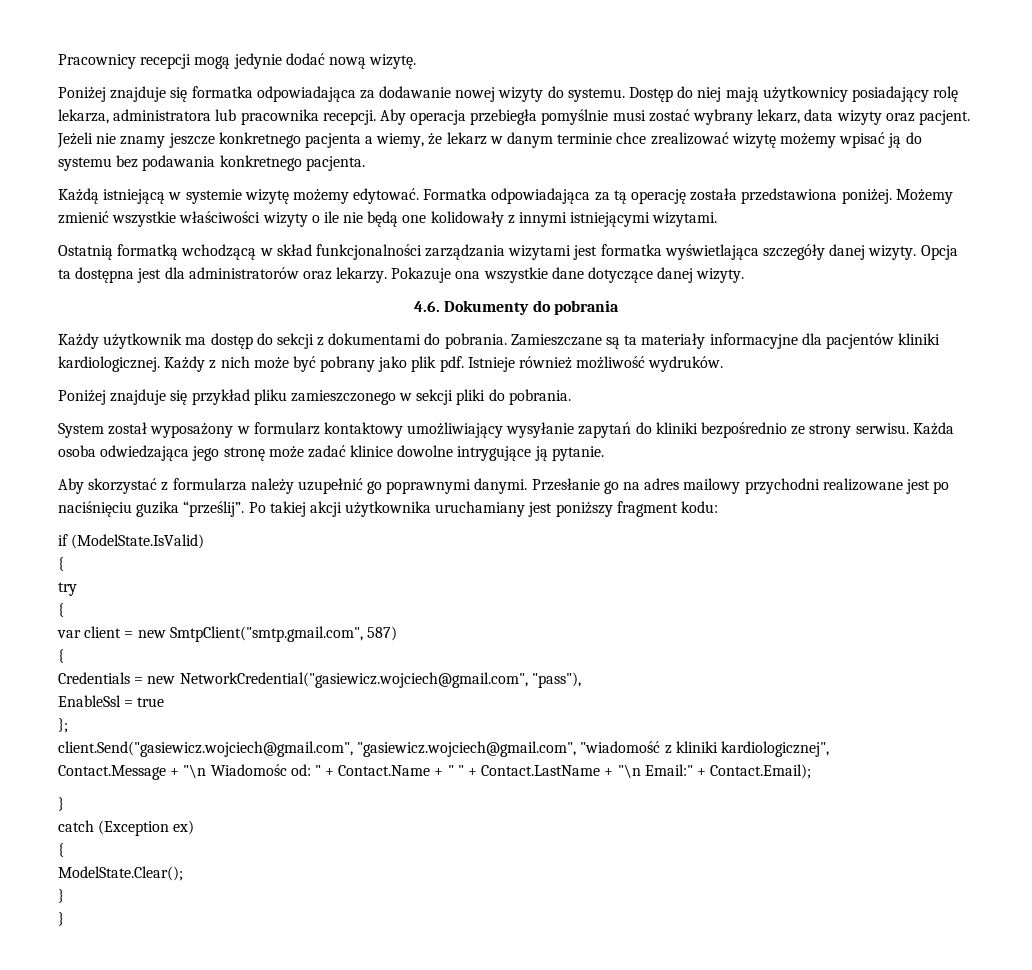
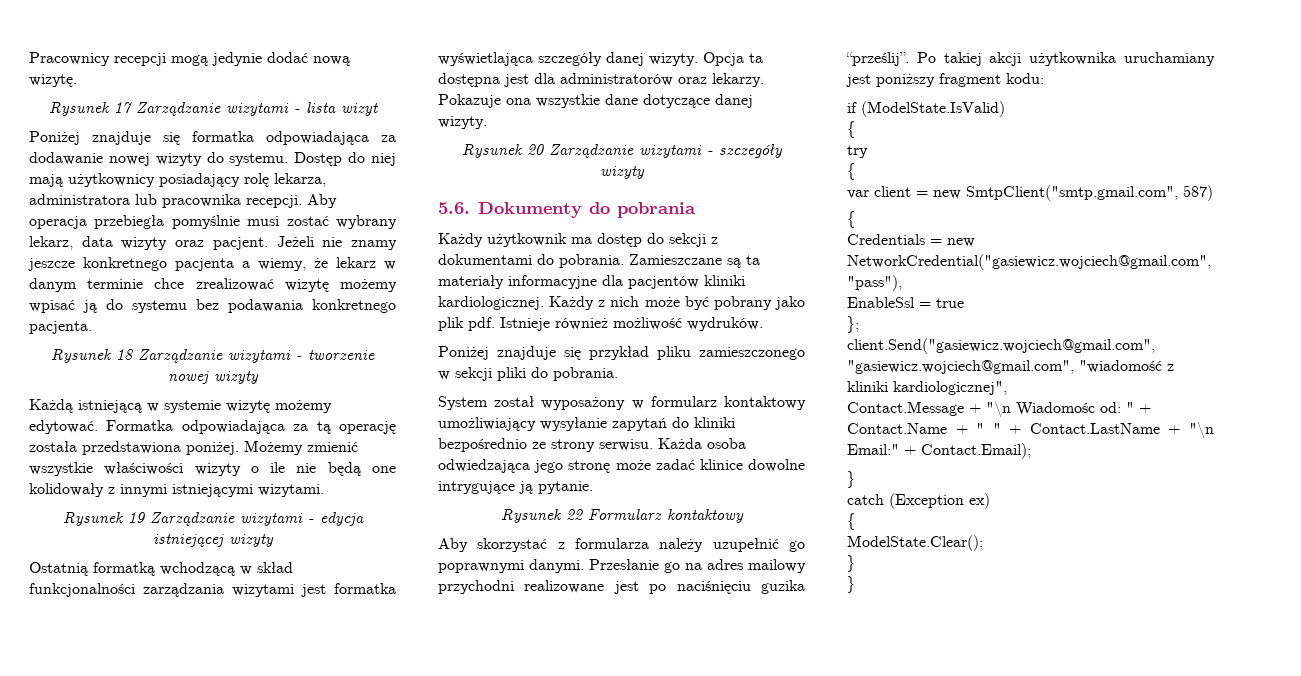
(417, 61) none -> [48,102,378,116] // Rysunek 17 Zarządzanie wizytami - lista wizyt
(365, 163) none -> [51,349,375,363] [167,371,259,384] // Rysunek 18 Zarządzanie wizytami - tworzenie nowej wizyty
(718, 219) none -> [62,512,364,526] [152,534,274,547] // Rysunek 19 Zarządzanie wizytami - edycja istniejącej wizyty
[414,301,441,312] 4.6. -> [461,144,783,158] [599,166,645,179] [438,202,470,214] Rysunek 20 Zarządzanie wizytami - szczegóły wizyty // 5.6.
(604, 453) none -> [500,509,744,523] // Rysunek 22 Formularz kontaktowy

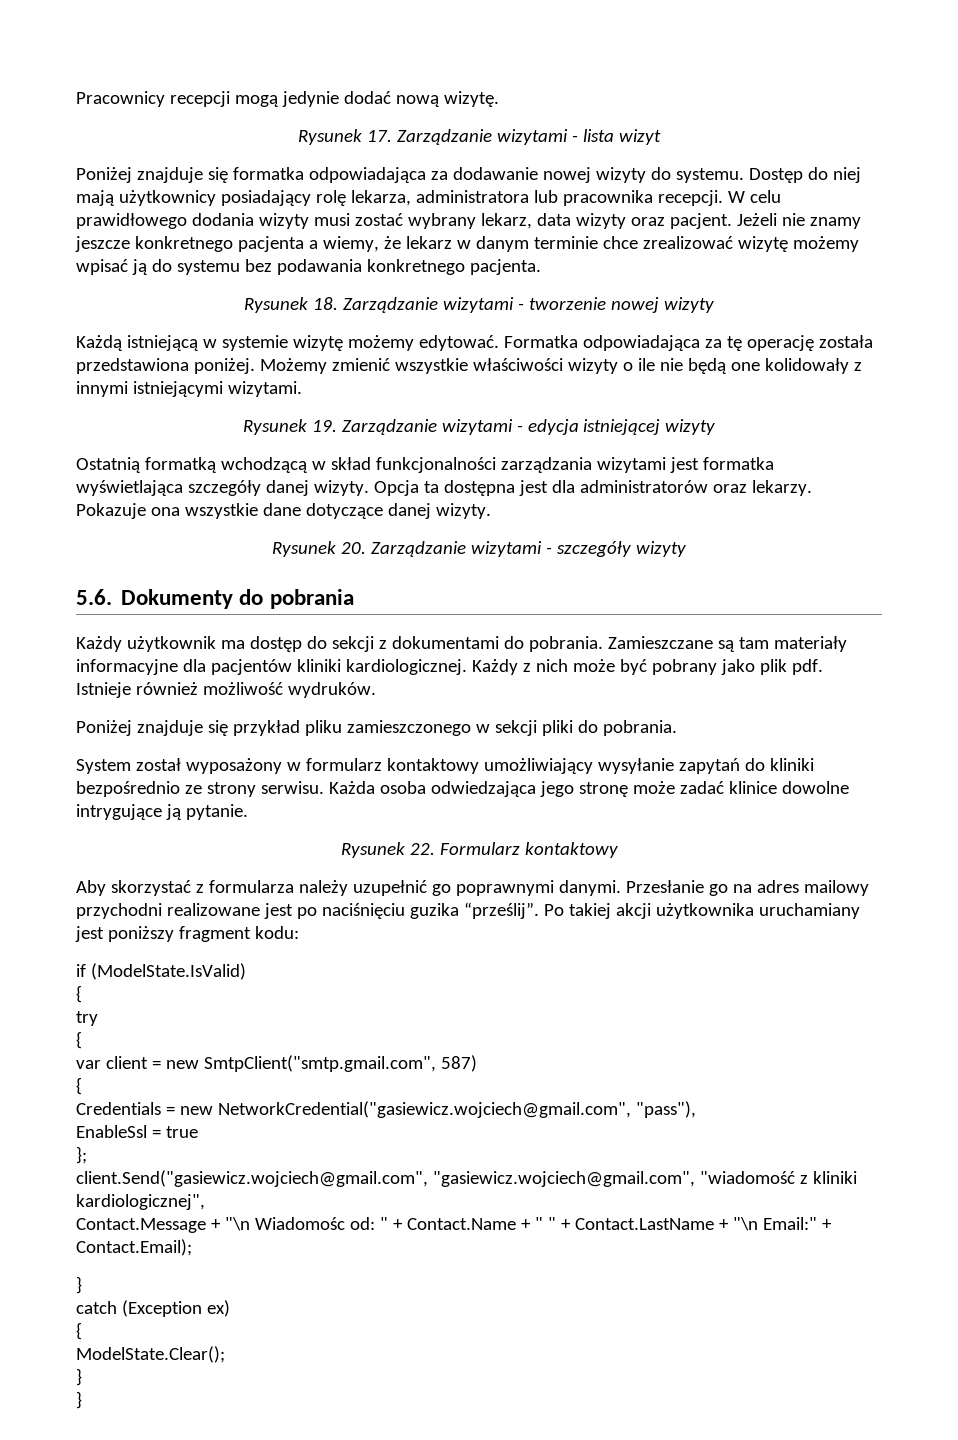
[113,102,132,113] 17 -> [367,130,393,142] 17.
[307,194,337,208] [29,215,240,229] Aby operacja przebiegła pomyślnie -> [727,190,781,203] [76,213,309,229] W celu prawidłowego dodania wizyty
[116,349,133,360] 18 -> [313,297,339,310] 18.
[316,421,331,434] tą -> [726,336,742,351] tę
[127,512,145,523] 19 -> [311,420,337,432] 19.
[526,144,544,155] 20 -> [341,542,367,554] 20.
[746,255,760,265] ta -> [738,637,769,649] tam
[565,509,583,520] 22 -> [409,843,435,855] 22.

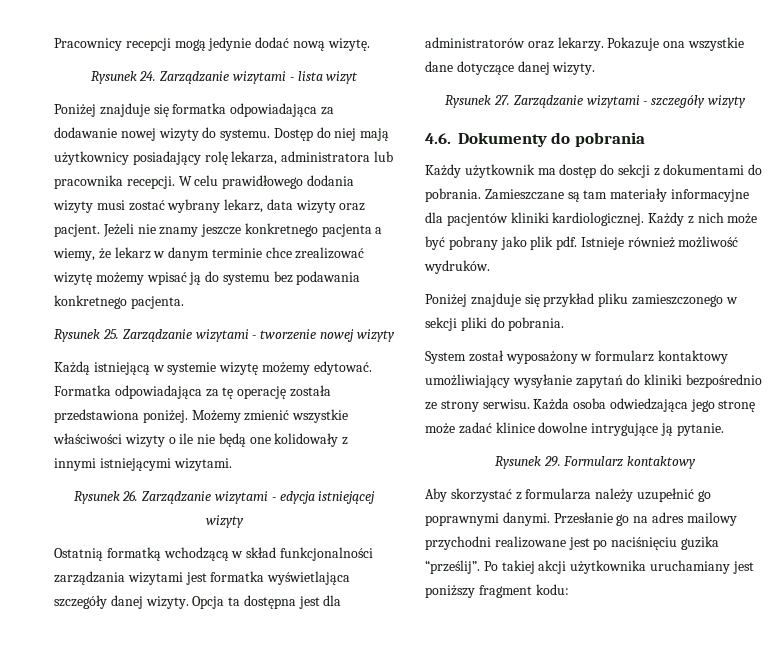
[367,130,393,142] 17. -> [139,71,157,81] 24.
[313,297,339,310] 18. -> [103,329,120,339] 25.
[311,420,337,432] 19. -> [122,490,139,501] 26.
[341,542,367,554] 20. -> [493,95,510,105] 27.
[76,589,112,605] 5.6. -> [425,133,451,144] 4.6.
[409,843,435,855] 22. -> [543,456,561,467] 29.
[76,963,246,980] [76,985,82,1003] [76,1011,98,1026] [76,1031,82,1049] [76,1055,477,1072] [76,1077,82,1095] [76,1101,696,1118] [76,1125,198,1138] [76,1146,87,1164] [76,1170,857,1187] [76,1194,205,1210] [76,1217,832,1233] [76,1239,192,1256] [76,1276,82,1294] [76,1300,230,1317] [76,1322,82,1340] [76,1346,225,1363] [76,1368,82,1386] [76,1391,82,1409] // if (ModelState.IsValid) // { // try // { // var client = new SmtpClient("smtp.gmail.com", 587) // { // Credentials = new NetworkCredential("gasiewicz.wojciech@gmail.com", "pass"), // EnableSsl = true // }; // client.Send("gasiewicz.wojciech@gmail.com", "gasiewicz.wojciech@gmail.com", "wiadomość z kliniki kardiologicznej", // Contact.Message + "\n Wiadomośc od: " + Contact.Name + " " + Contact.LastName + "\n Email:" + Contact.Email); // } // catch (Exception ex) // { // ModelState.Clear(); // } // } -> (569, 589) none

